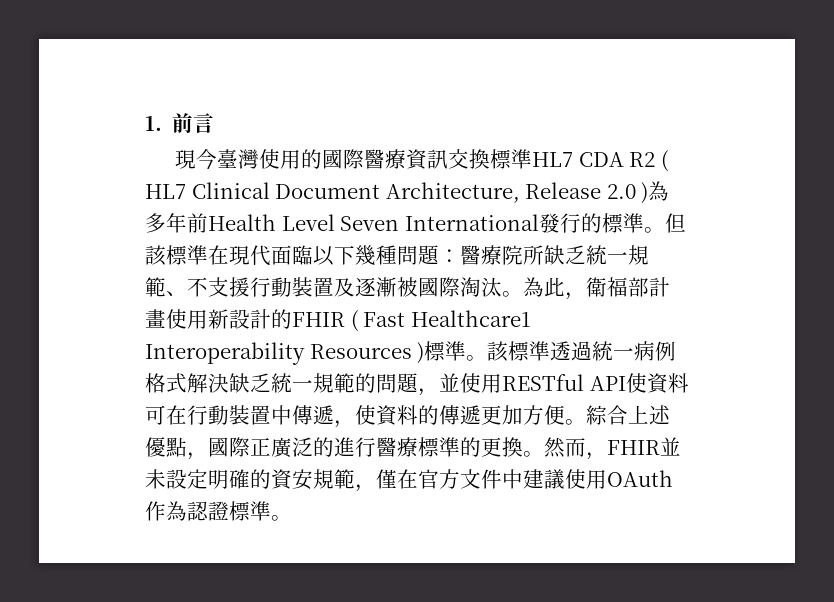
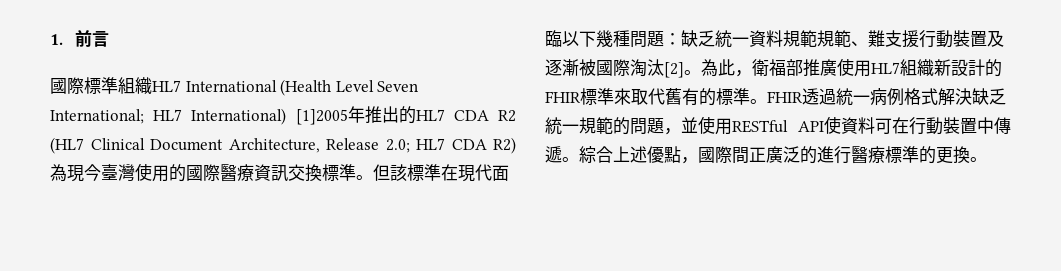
(215, 123) none -> [50,77,419,96] [50,106,516,125] [50,137,516,154] [50,164,67,182] 國際標準組織HL7 International (Health Level Seven International; HL7 International) [1]2005年推出的HL7 CDA R2 (HL7 Clinical Document Architecture, Release 2.0; HL7 CDA R2)為
[532,150,668,172] [145,181,670,204] [145,213,644,233] HL7 CDA R2 ( HL7 Clinical Document Architecture, Release 2.0 )為多年前Health Level Seven International發行的標準 -> (356, 172) none
[460,245,649,265] [145,277,208,297] 醫療院所缺乏統一規範、不 -> [681,30,885,48] 缺乏統一資料規範規範、難
(502, 287) none -> [664,62,684,78] [2]
[649,277,670,297] [145,309,531,332] [145,341,551,365] 計畫使用新設計的FHIR ( Fast Healthcare1 Interoperability Resources )標準。該標準 -> [803,58,1002,77] [545,88,803,106] 推廣使用HL7組織新設計的FHIR標準來取代舊有的標準。FHIR
[334,405,565,428] ，使資料的傳遞更加方便 -> (562, 154) none
(250, 447) none -> [732,147,749,164] 間
[544,437,681,460] [145,469,673,492] [145,501,292,521] 然而，FHIR並未設定明確的資安規範，僅在官方文件中建議使用OAuth作為認證標準。 -> (987, 159) none

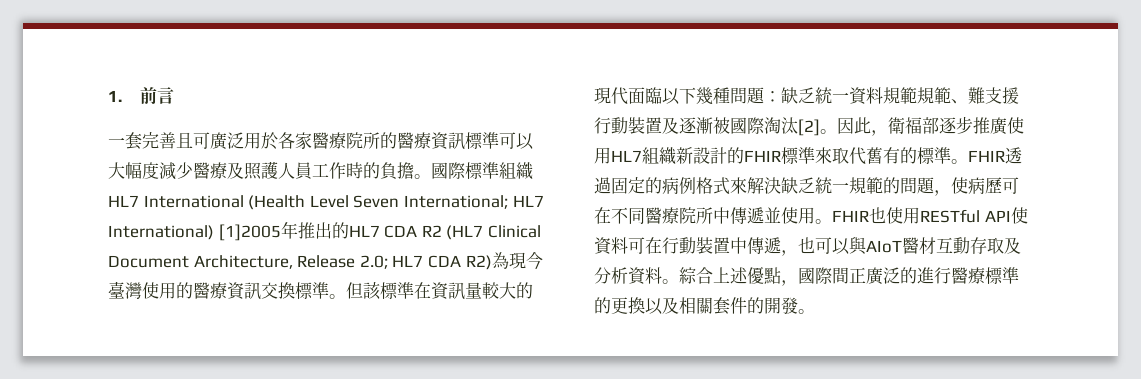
(109, 39) none -> [108,132,534,150] [108,161,431,180] 一套完善且可廣泛用於各家醫療院所的醫療資訊標準可以大幅度減少醫療及照護人員工作時的負擔。
[186,164,220,182] 國際 -> (193, 290) none
(458, 172) none -> [431,282,533,300] 資訊量較大的
[701,59,718,77] 為 -> [837,117,854,134] 因
(803, 67) none -> [939,116,973,134] 逐步
[836,88,870,106] 統一 -> [611,177,662,194] 固定的
(938, 96) none -> [730,177,747,194] 來
[681,117,698,133] 並 -> [951,177,1019,195] [594,207,886,224] 使病歷可在不同醫療院所中傳遞並使用。FHIR也
(562, 154) none -> [781,237,1021,256] [594,267,662,285] ，也可以與AIoT醫材互動存取及分析資料
(970, 155) none -> [645,297,798,315] 以及相關套件的開發

